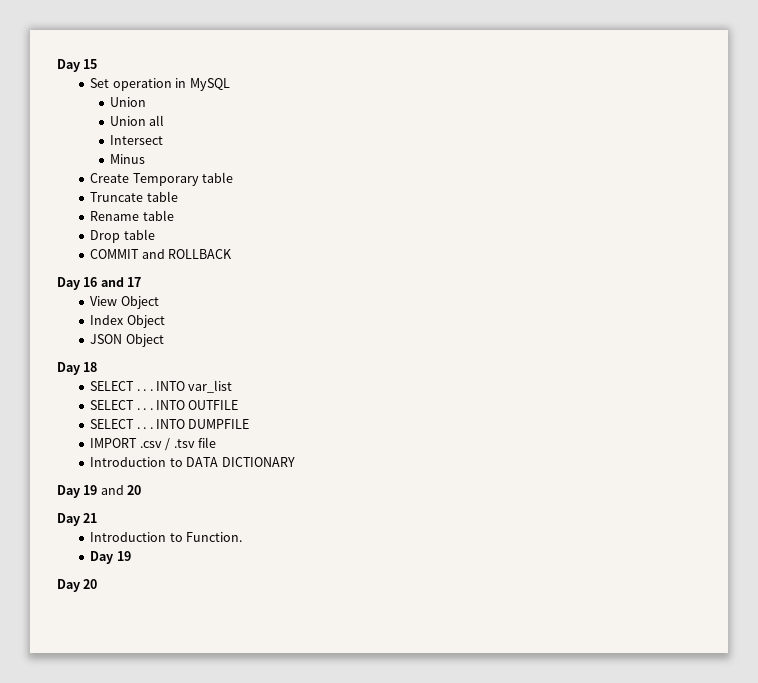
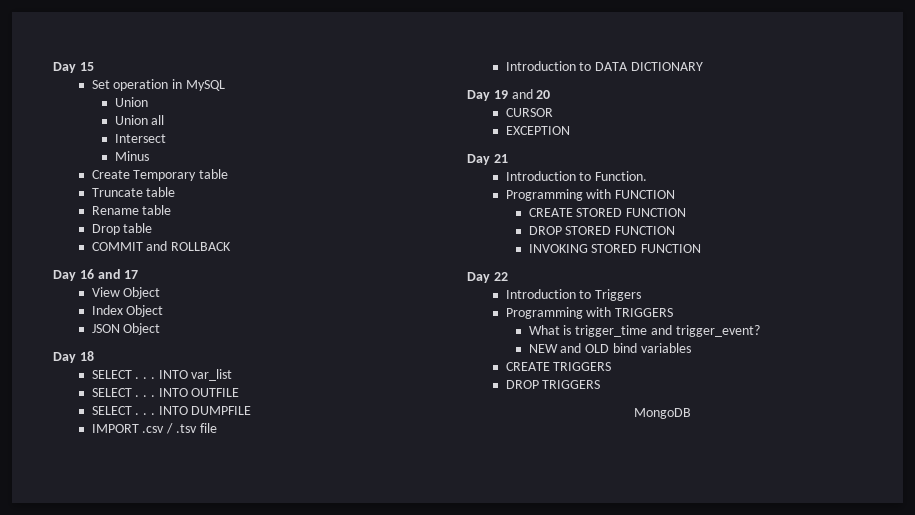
(142, 490) none -> [505,108,553,117] [505,126,570,135] // CURSOR // EXCEPTION
[90,551,131,564] [57,579,98,592] Day 19 // Day 20 -> [505,189,676,201] [528,208,687,217] [528,226,676,235] [528,244,702,253] [467,272,508,283] [505,289,642,301] [505,307,674,319] [528,325,760,337] [528,343,691,353] [505,362,612,371] [505,380,601,389] [634,408,691,419] Programming with FUNCTION // CREATE STORED FUNCTION // DROP STORED FUNCTION // INVOKING STORED FUNCTION // Day 22 // Introduction to Triggers // Programming with TRIGGERS // What is trigger_time and trigger_event? // NEW and OLD bind variables // CREATE TRIGGERS // DROP TRIGGERS // MongoDB

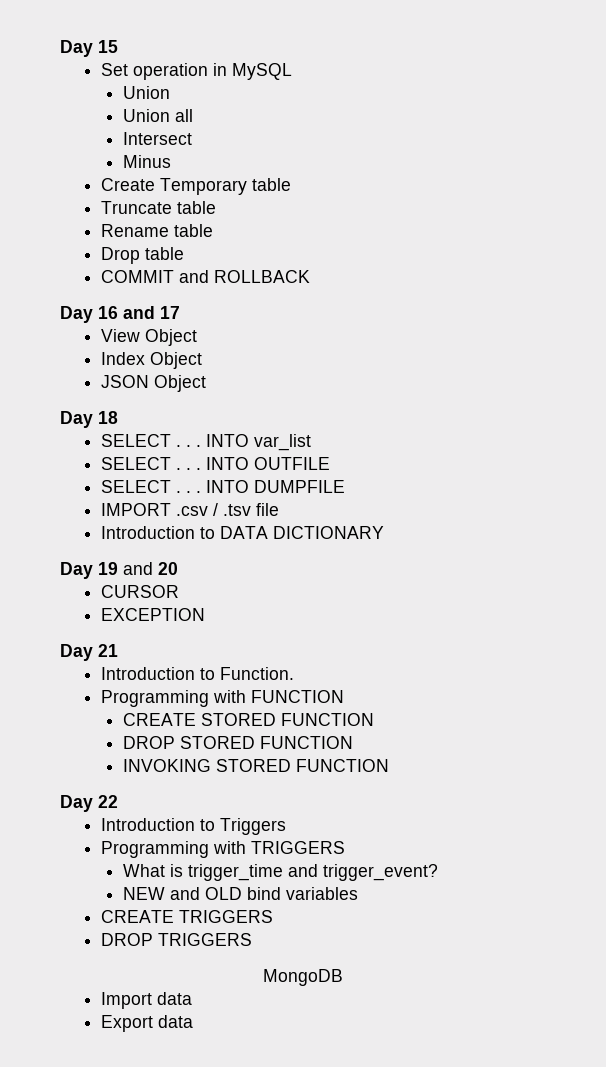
(691, 413) none -> [100,992,192,1009] [100,1015,193,1032] // Import data // Export data

